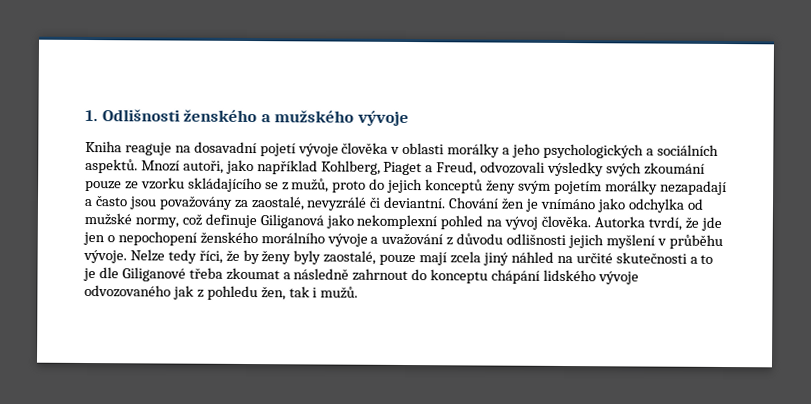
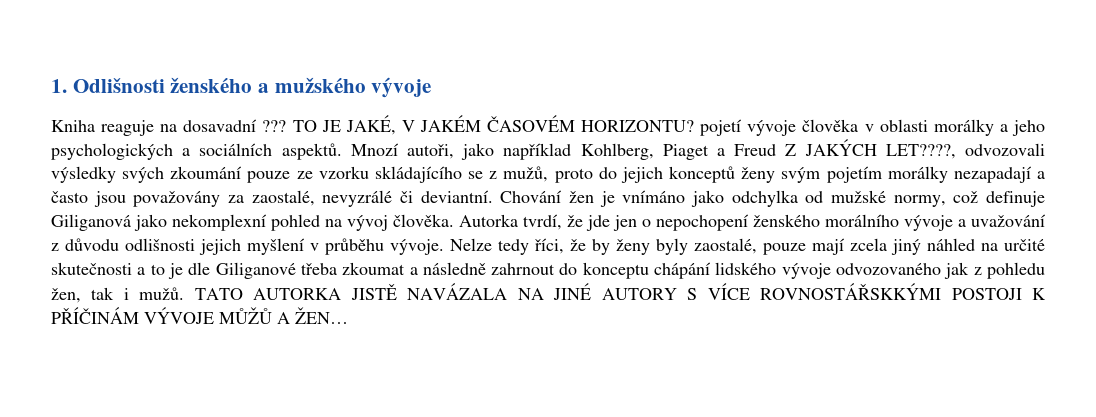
(257, 147) none -> [262,115,695,135] ??? TO JE JAKÉ, V JAKÉM ČASOVÉM HORIZONTU?
[436,161,478,176] Freud, -> [734,139,956,159] Freud Z JAKÝCH LET????,
(359, 292) none -> [194,283,1046,300] [51,307,348,324] TATO AUTORKA JISTĚ NAVÁZALA NA JINÉ AUTORY S VÍCE ROVNOSTÁŘSKKÝMI POSTOJI K PŘÍČINÁM VÝVOJE MŮŽŮ A ŽEN…

